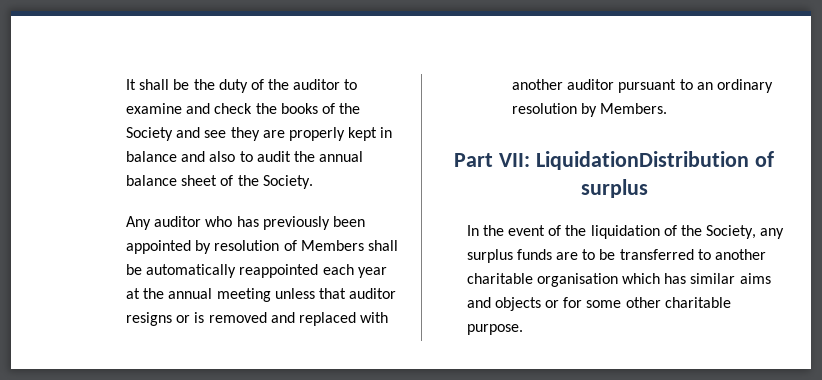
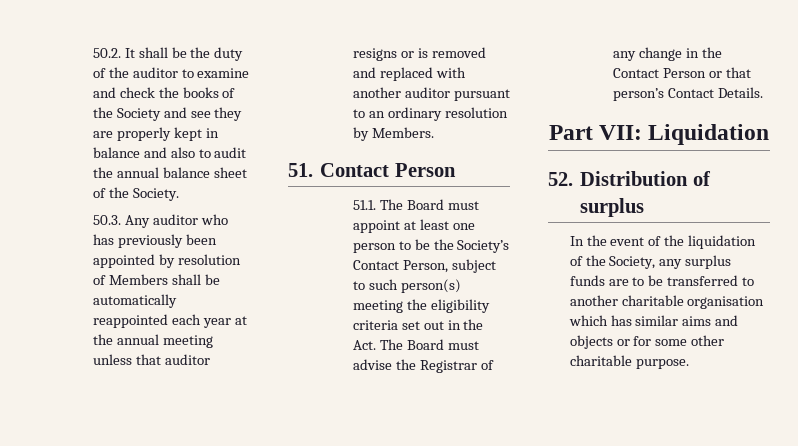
(125, 84) none -> [92,48,121,58] 50.2.
(313, 182) none -> [92,215,121,225] 50.3.
(668, 108) none -> [288,163,456,177] [352,199,479,210] [352,219,475,233] [352,239,510,253] [352,259,496,273] [352,279,461,293] [352,299,490,313] [352,319,484,330] [352,339,479,350] [352,359,494,373] [612,47,722,61] [612,67,751,78] [612,87,763,101] // 51. Contact Person // 51.1. The Board must appoint at least one person to be the Society’s Contact Person, subject to such person(s) meeting the eligibility criteria set out in the Act. The Board must advise the Registrar of any change in the Contact Person or that person’s Contact Details.
[535,151,749,170] LiquidationDistribution -> [648,124,770,145] [548,171,689,186] Liquidation // 52. Distribution

